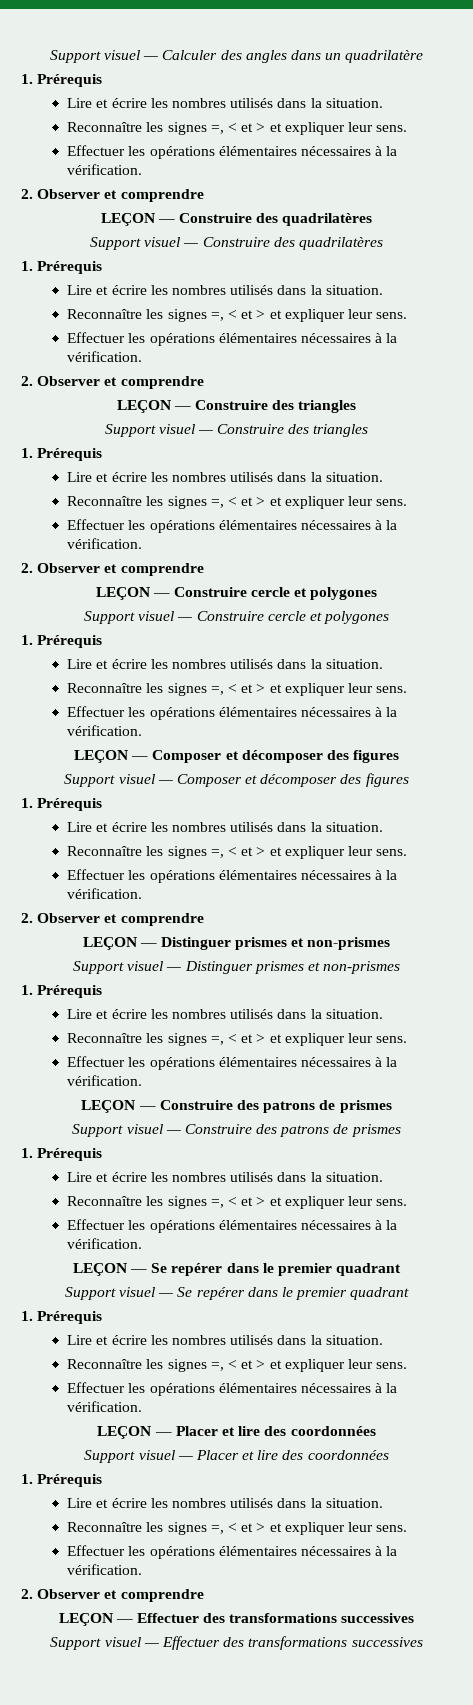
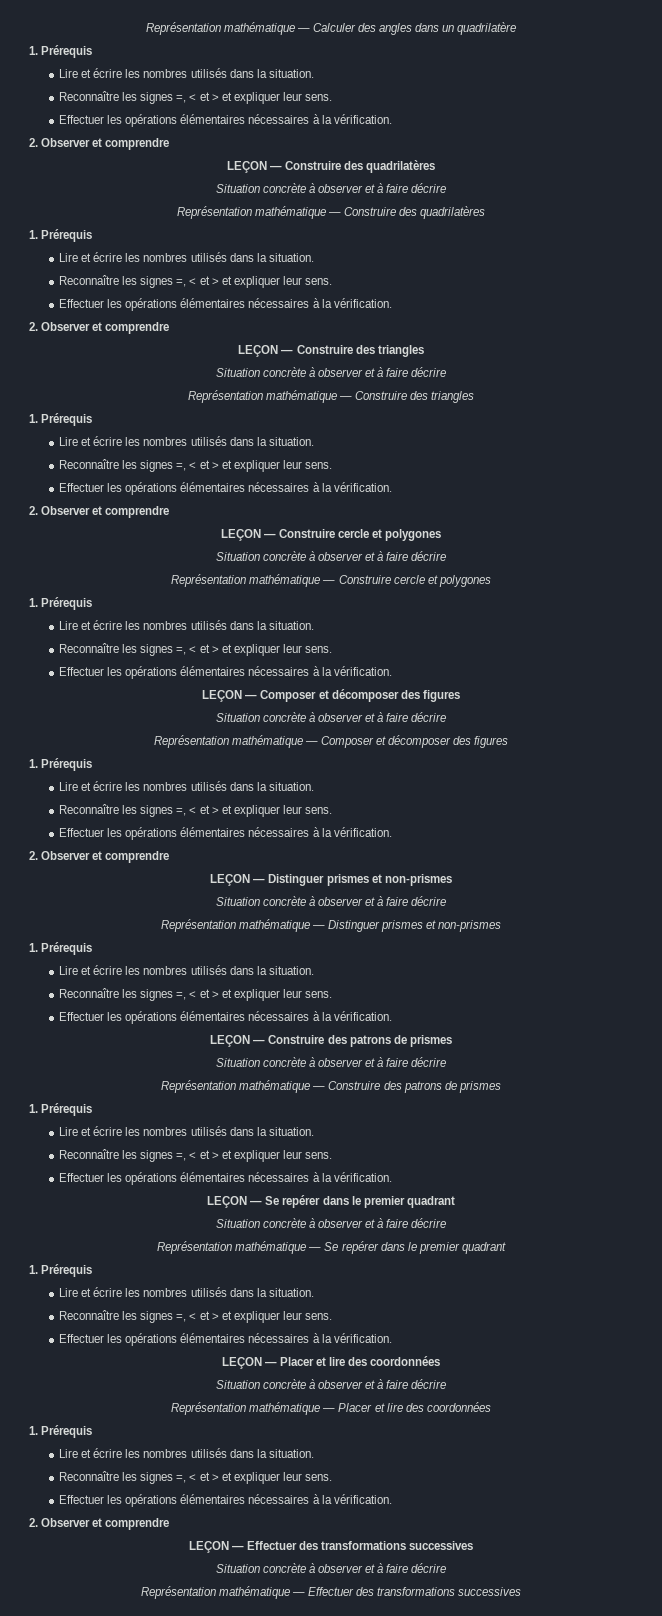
[49,50,140,63] Support visuel -> [145,22,295,35] Représentation mathématique
[90,237,181,250] Support visuel -> [215,183,447,193] [176,206,326,219] Situation concrète à observer et à faire décrire // Représentation mathématique
[104,424,195,437] Support visuel -> [215,367,447,377] [187,390,337,403] Situation concrète à observer et à faire décrire // Représentation mathématique
[83,611,175,624] Support visuel -> [215,551,447,561] [171,574,321,587] Situation concrète à observer et à faire décrire // Représentation mathématique
[64,774,155,787] Support visuel -> [215,712,447,722] [153,735,303,748] Situation concrète à observer et à faire décrire // Représentation mathématique
[72,961,164,974] Support visuel -> [215,896,447,906] [160,919,310,932] Situation concrète à observer et à faire décrire // Représentation mathématique
[72,1124,163,1137] Support visuel -> [215,1057,447,1067] [161,1080,311,1093] Situation concrète à observer et à faire décrire // Représentation mathématique
[64,1287,155,1300] Support visuel -> [215,1218,447,1228] [157,1241,307,1254] Situation concrète à observer et à faire décrire // Représentation mathématique
[84,1450,175,1463] Support visuel -> [215,1379,447,1389] [171,1402,321,1415] Situation concrète à observer et à faire décrire // Représentation mathématique
[50,1637,141,1650] Support visuel -> [215,1563,447,1573] [140,1586,290,1599] Situation concrète à observer et à faire décrire // Représentation mathématique

